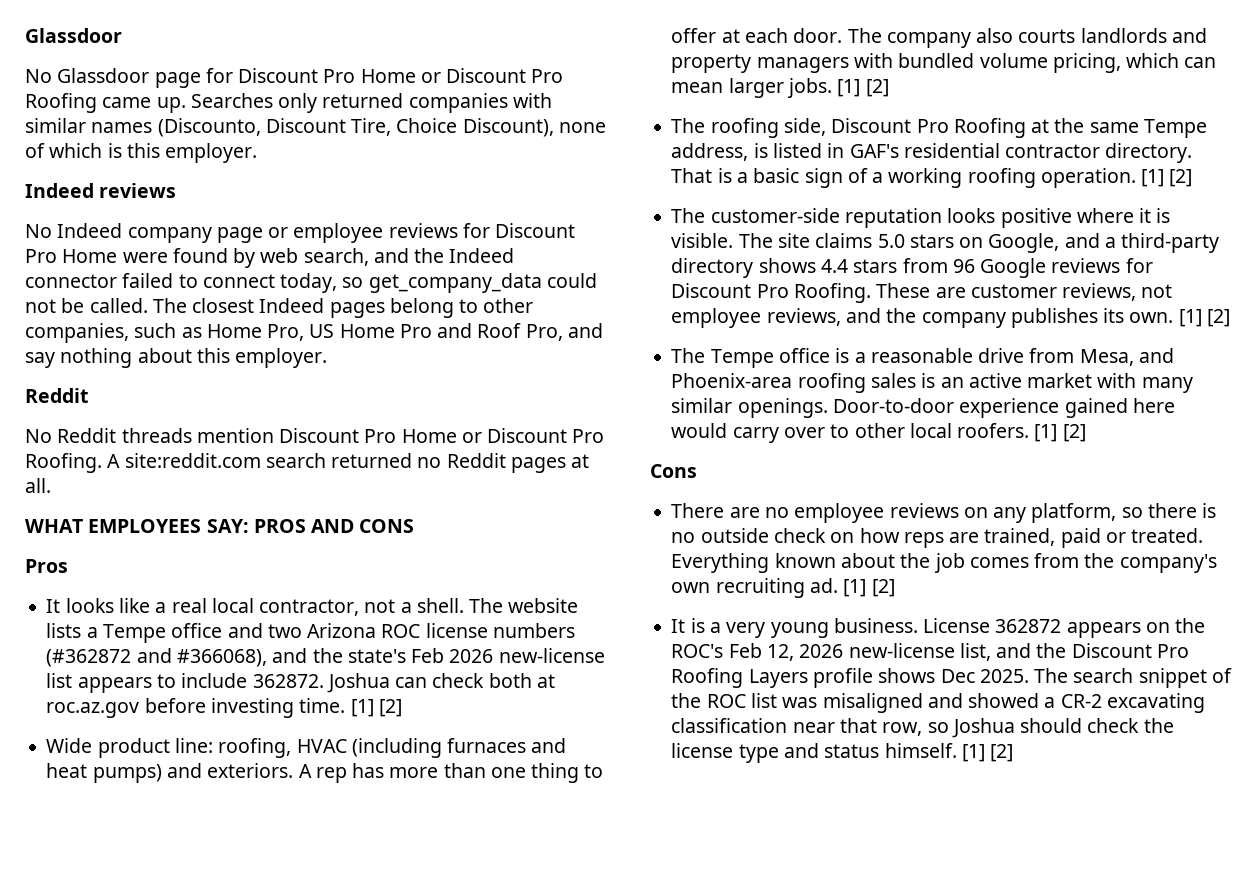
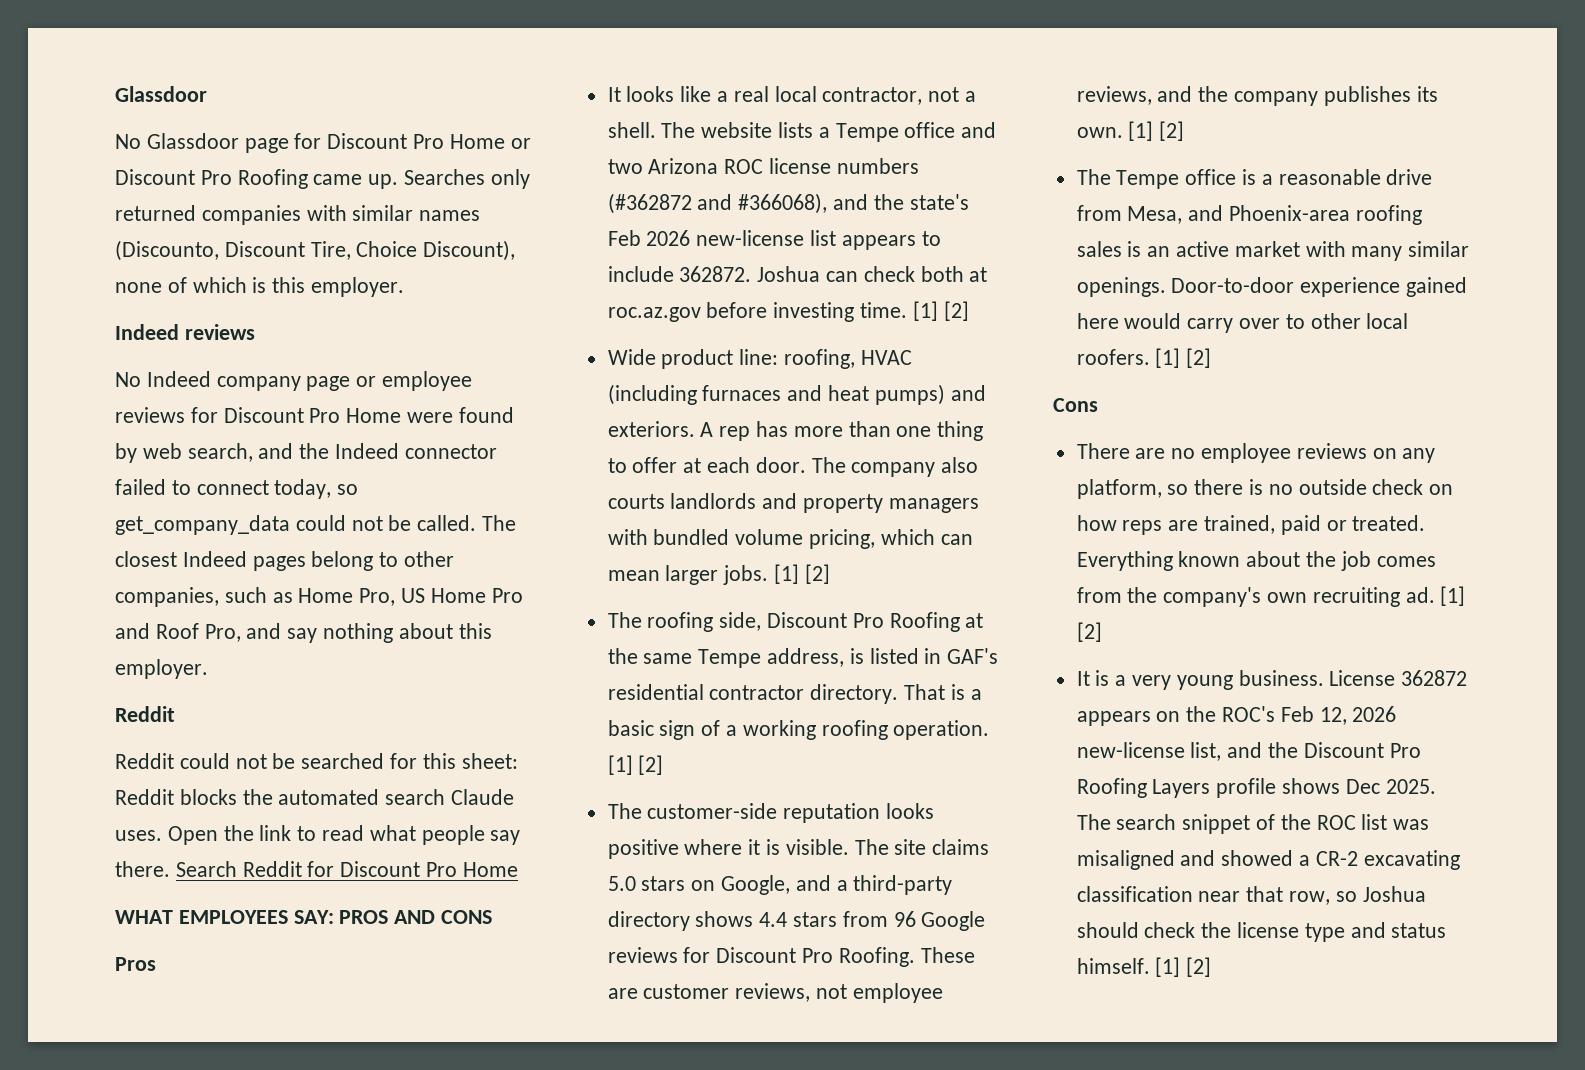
[25,428,605,443] [25,453,590,473] [25,478,51,493] No Reddit threads mention Discount Pro Home or Discount Pro Roofing. A site:reddit.com search returned no Reddit pages at all. -> [115,753,518,769] [115,789,515,805] [115,825,521,845] [115,861,518,877] Reddit could not be searched for this sheet: Reddit blocks the automated search Claude uses. Open the link to read what people say there. Search Reddit for Discount Pro Home

